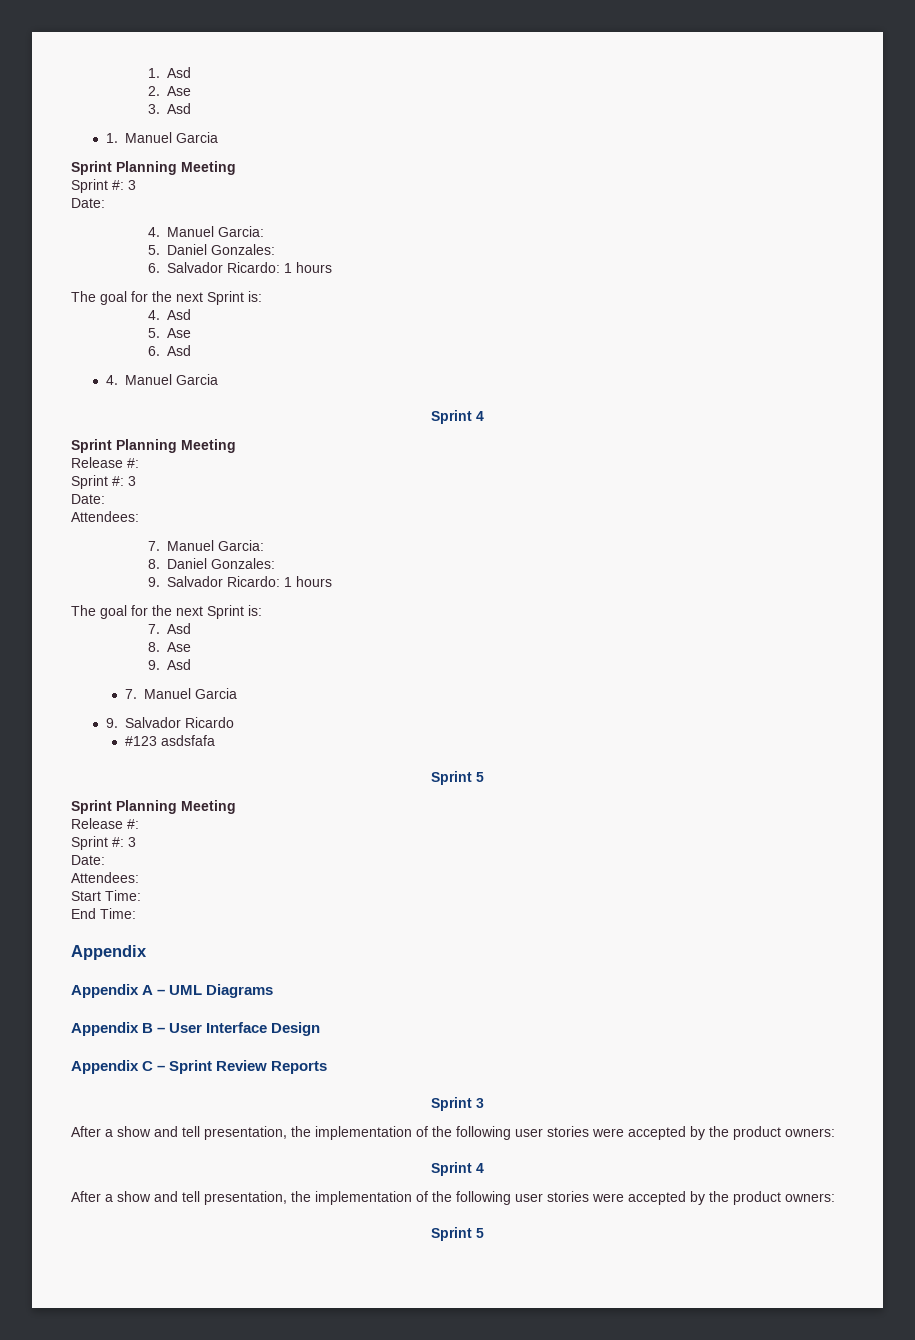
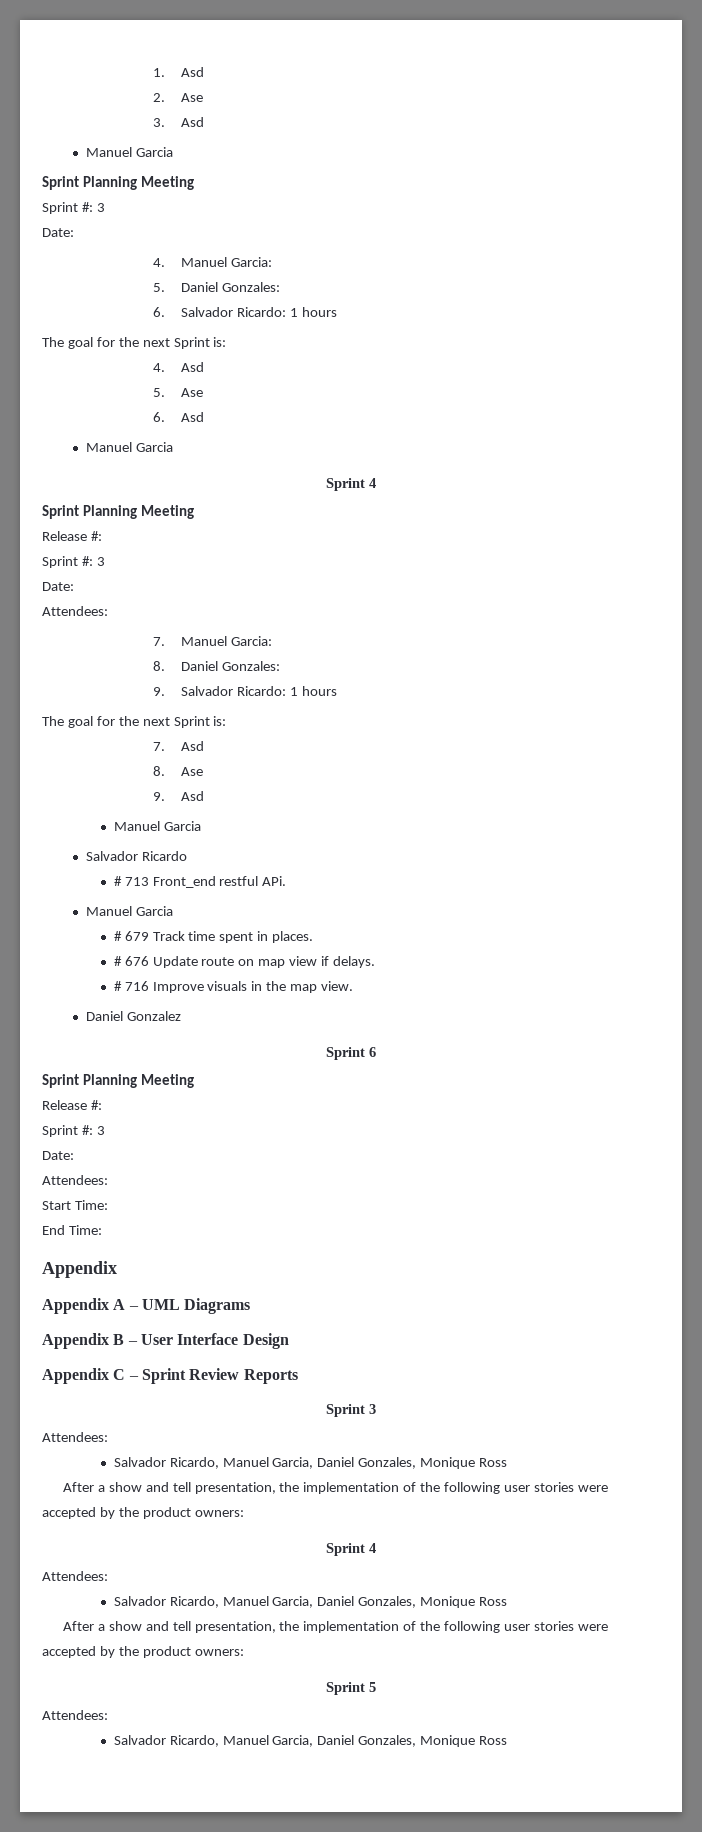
[105,133,118,143] 1. -> (205, 122) none
[105,375,118,385] 4. -> (205, 417) none
[124,688,237,699] [105,718,118,728] 7. Manuel Garcia // 9. -> [113,821,201,831] Manuel Garcia //
[124,735,215,746] [431,771,484,785] #123 asdsfafa // Sprint 5 -> [113,876,287,888] [85,906,173,916] [113,931,314,943] [113,956,375,968] [113,981,354,993] [85,1011,181,1021] [326,1047,376,1060] # 713 Front_end restful APi. // Manuel Garcia // # 679 Track time spent in places. // # 676 Update route on map view if delays. // # 716 Improve visuals in the map view. // Daniel Gonzalez // Sprint 6
(484, 1103) none -> [42,1432,108,1442] [113,1457,508,1469] // Attendees: // Salvador Ricardo, Manuel Garcia, Daniel Gonzales, Monique Ross
(484, 1168) none -> [42,1571,108,1581] [113,1596,508,1608] // Attendees: // Salvador Ricardo, Manuel Garcia, Daniel Gonzales, Monique Ross
(484, 1233) none -> [42,1710,108,1720] [113,1735,508,1747] // Attendees: // Salvador Ricardo, Manuel Garcia, Daniel Gonzales, Monique Ross

